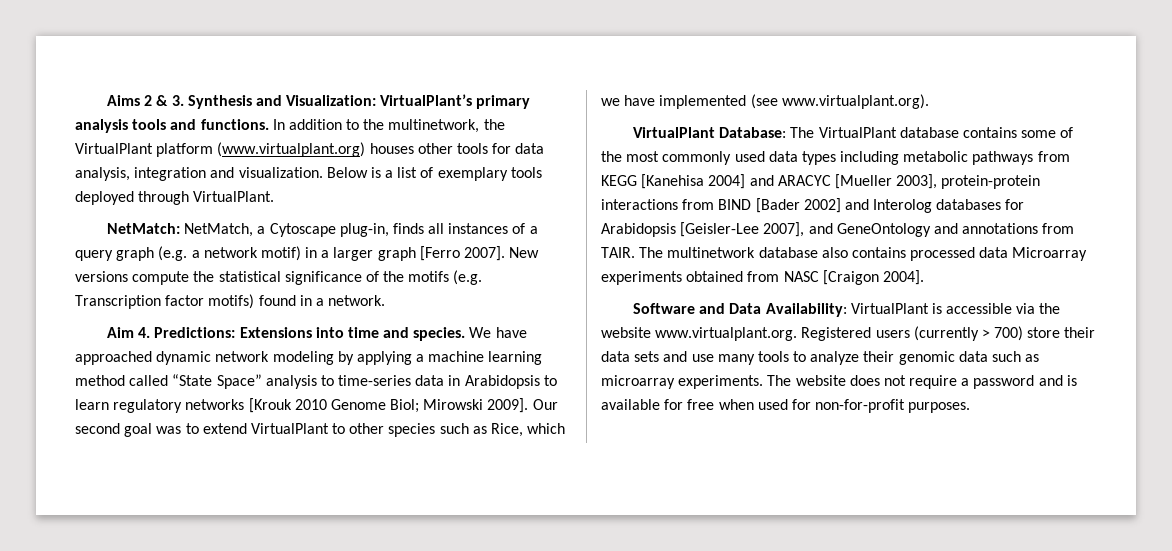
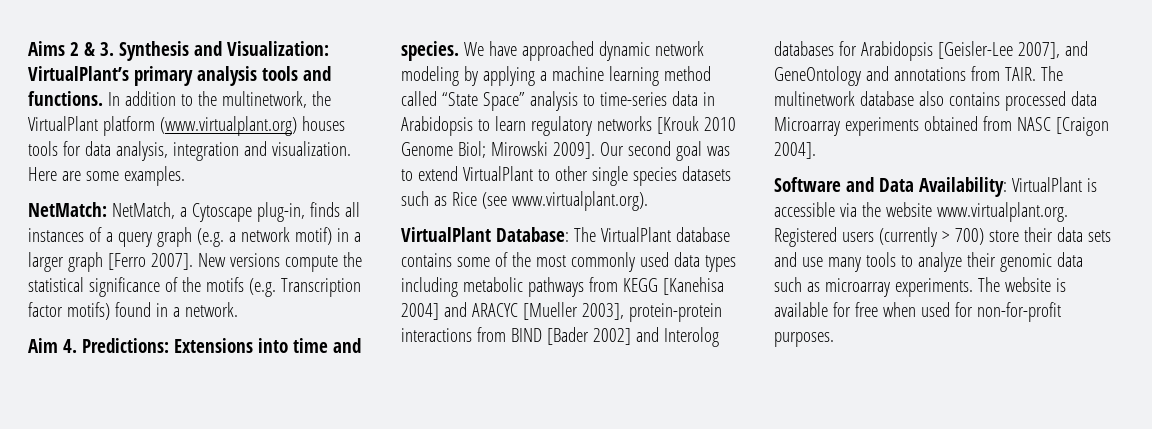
[417,143,453,154] other -> (345, 123) none
[326,167,542,181] [75,191,275,205] Below is a list of exemplary tools deployed through VirtualPlant. -> [28,166,185,186] Here are some examples.
[388,423,566,437] [601,95,747,109] species such as Rice, which we have implemented -> [591,166,731,186] [401,191,477,206] single species datasets such as Rice
[849,375,1063,389] does not require a password and -> (1051, 284) none

